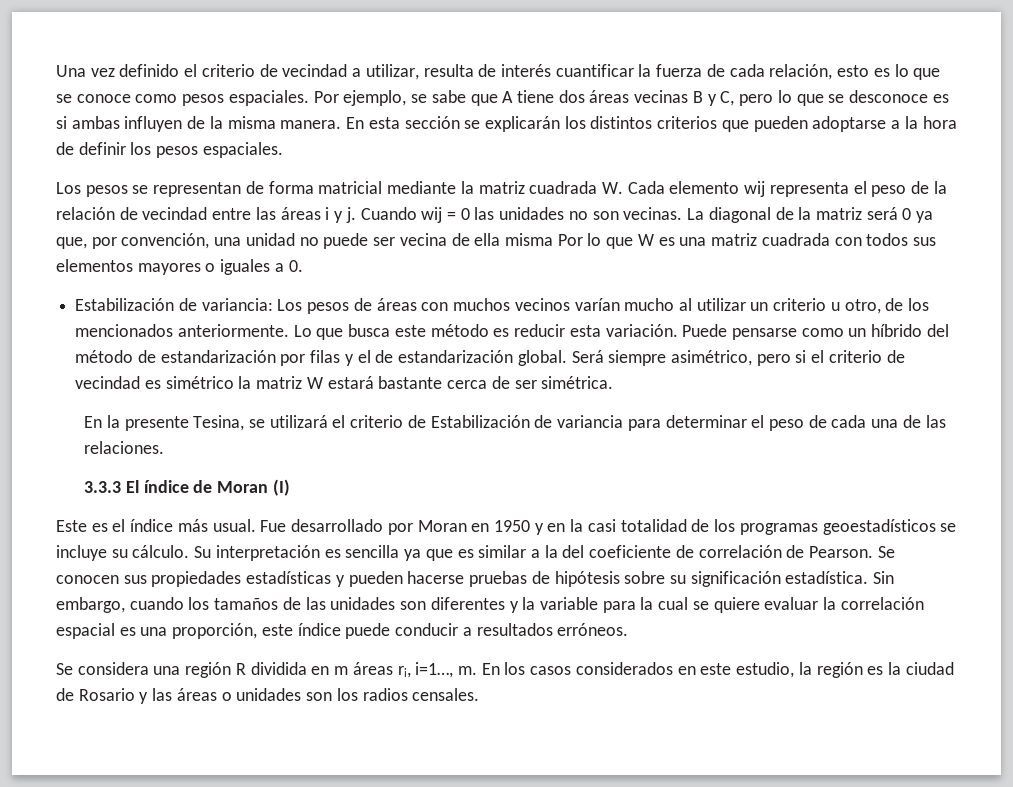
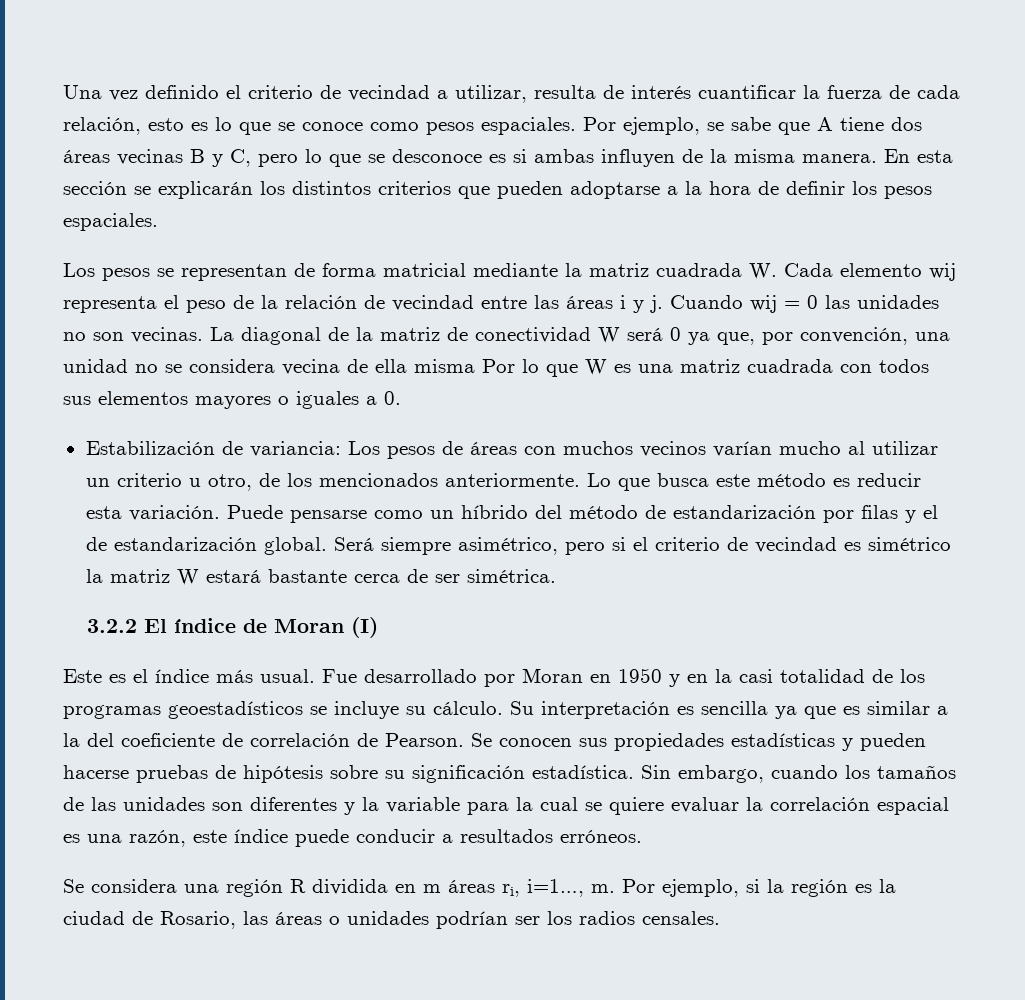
(862, 213) none -> [447,327,620,343] de conectividad W
[323,233,396,249] puede ser -> [165,359,275,373] se considera
[84,415,946,431] [84,441,165,454] [84,481,122,493] En la presente Tesina, se utilizará el criterio de Estabilización de variancia para determinar el peso de cada una de las relaciones. // 3.3.3 -> [86,619,137,633] 3.2.2
[172,623,258,639] proporción, -> [129,830,186,847] razón,
[481,662,795,678] En los casos considerados en este estudio, -> [622,879,760,897] Por ejemplo, si
[78,688,149,704] Rosario y -> [160,911,236,929] Rosario,
[306,692,333,701] son -> [436,911,540,929] podrían ser

